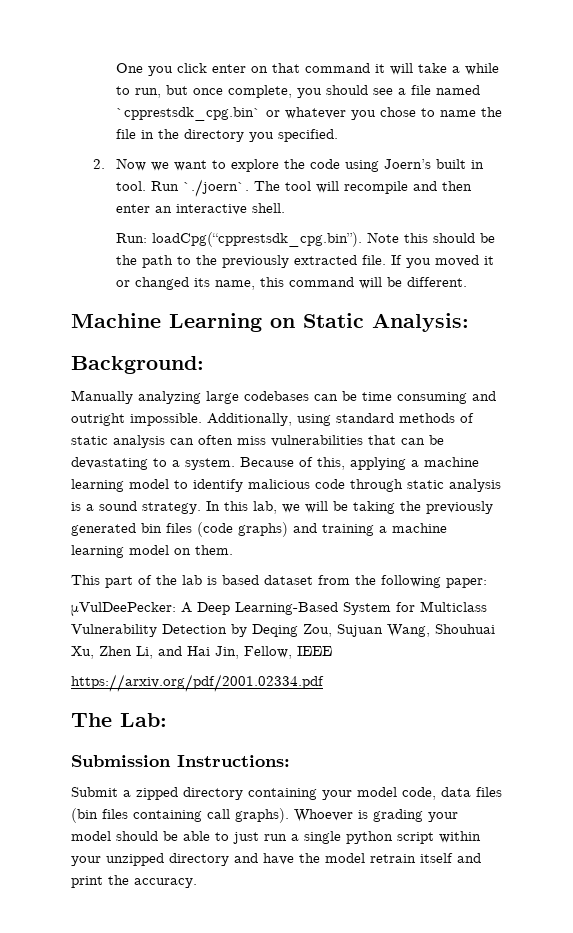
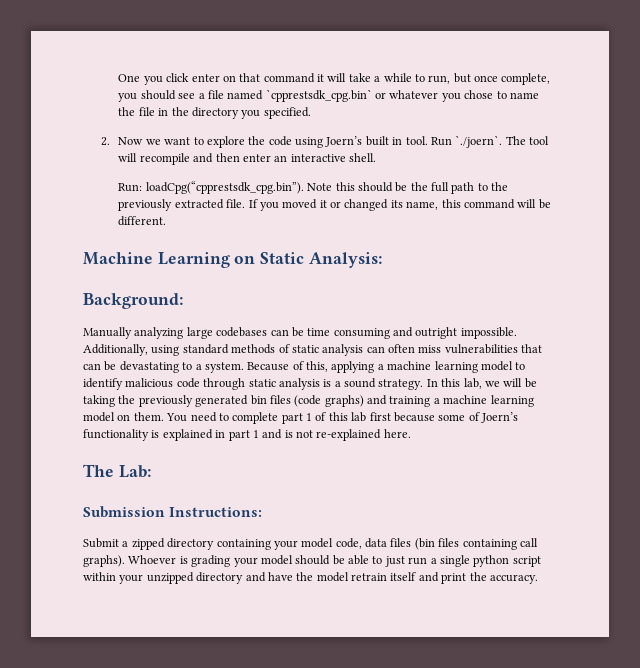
(137, 260) none -> [431,182,450,192] full
[71,575,487,588] [71,601,487,616] [71,624,495,637] [71,646,332,659] [71,674,324,692] // This part of the lab is based dataset from the following paper: // μVulDeePecker: A Deep Learning-Based System for Multiclass Vulnerability Detection by Deqing Zou, Sujuan Wang, Shouhuai Xu, Zhen Li, and Hai Jin, Fellow, IEEE // https://arxiv.org/pdf/2001.02334.pdf -> [166,412,518,424] [83,429,411,441] You need to complete part 1 of this lab first because some of Joern’s functionality is explained in part 1 and is not re-explained here.

